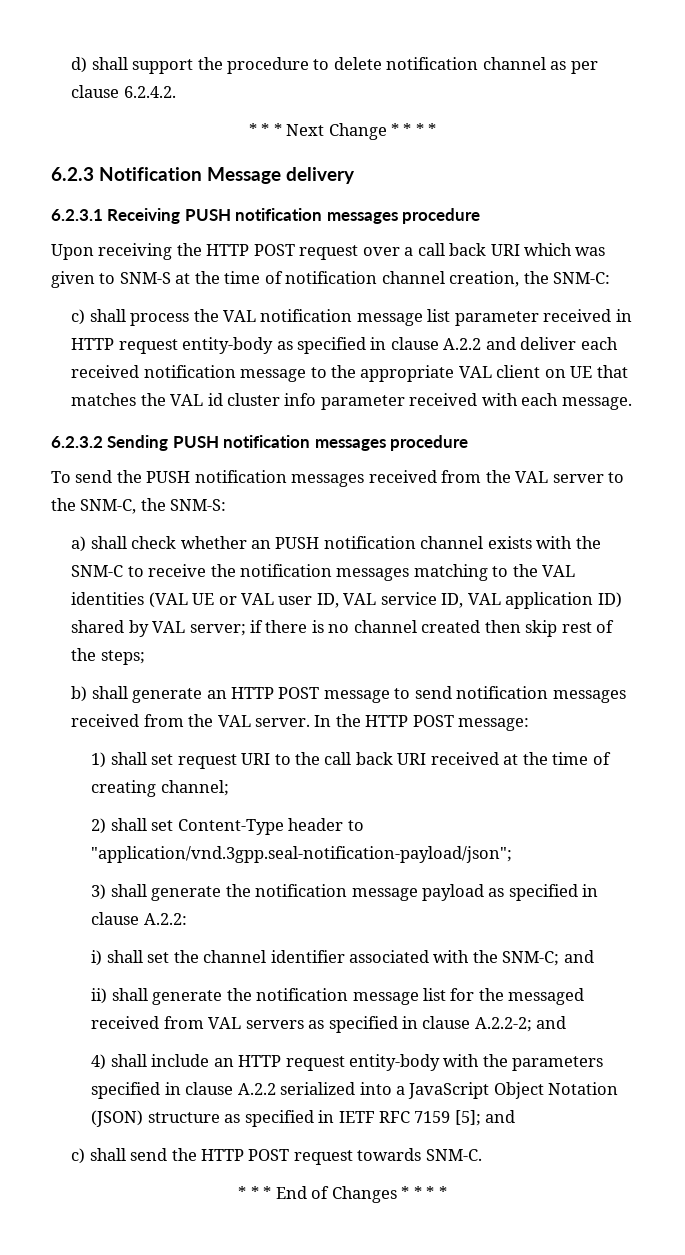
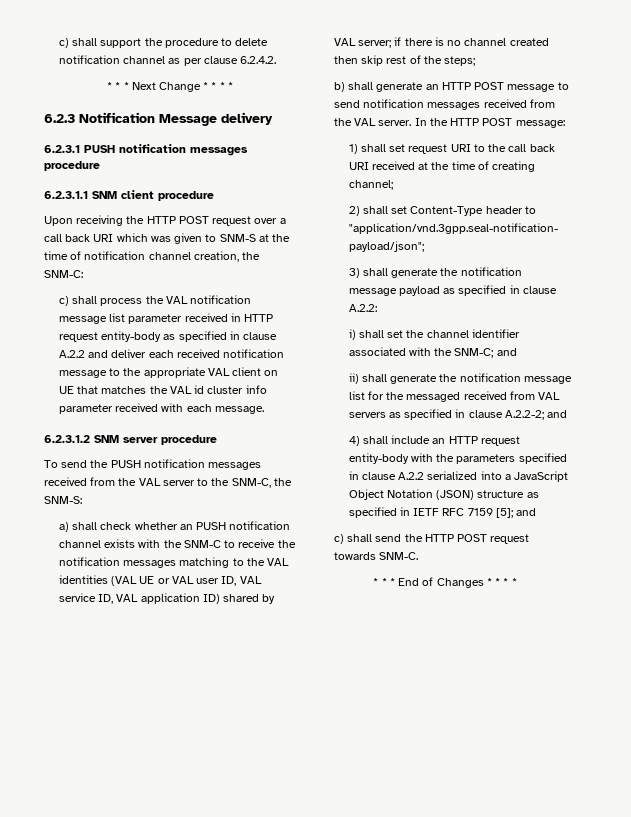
[71,57,88,73] d) -> [58,38,69,48] c)
[107,208,481,224] Receiving PUSH notification messages procedure -> [84,144,248,156] [44,161,100,171] [44,190,214,201] PUSH notification messages procedure // 6.2.3.1.1 SNM client procedure
[51,435,386,451] 6.2.3.2 Sending PUSH notification messages -> [44,435,158,443] 6.2.3.1.2 SNM server

